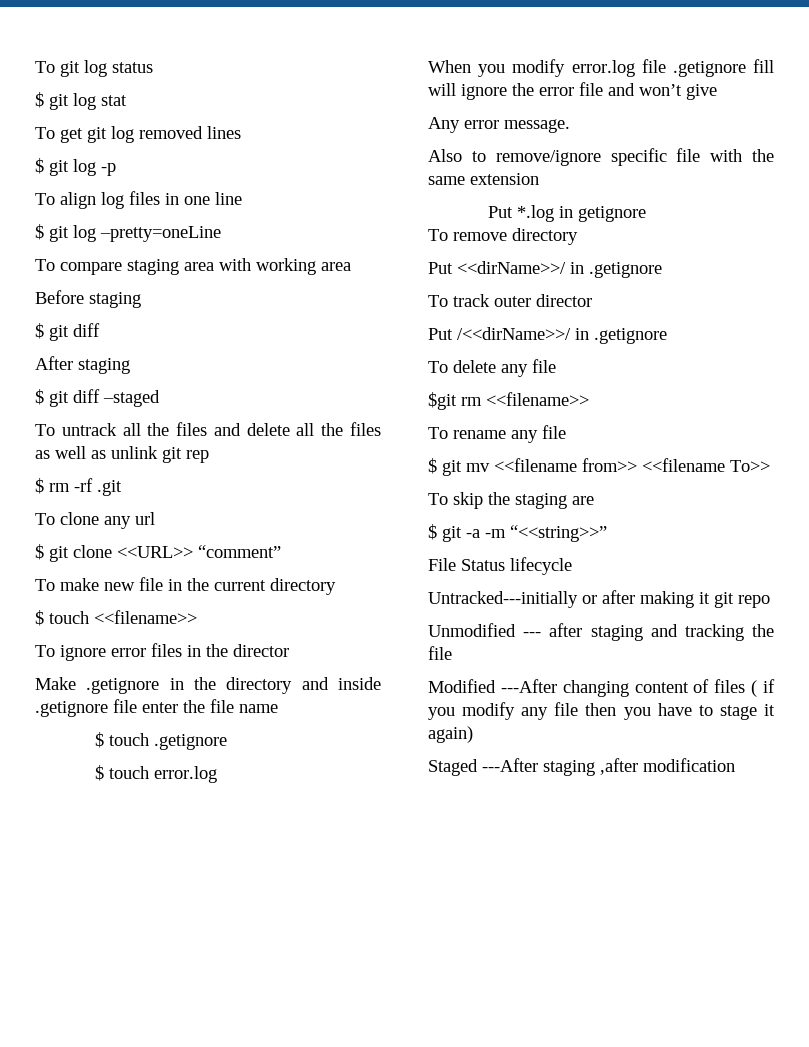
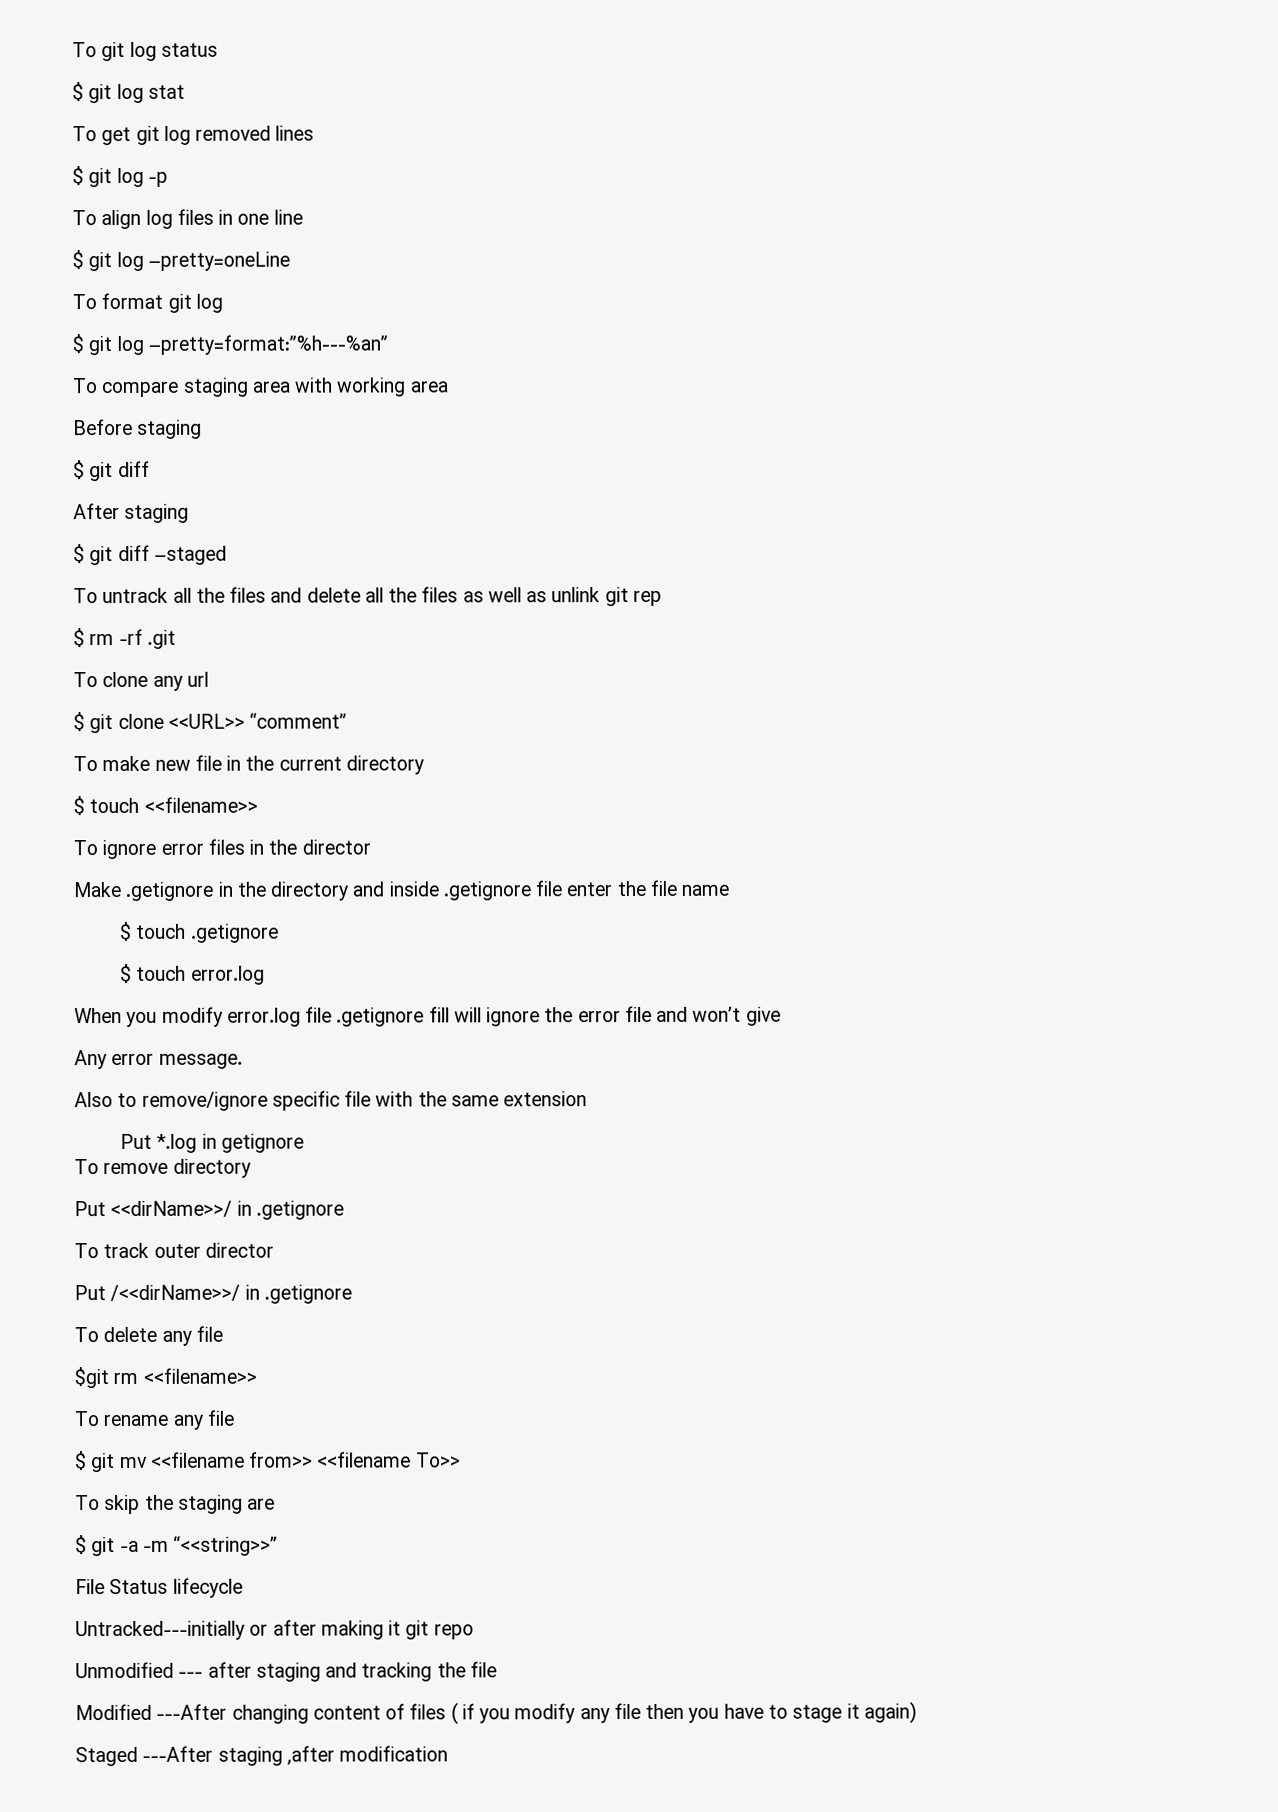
(221, 234) none -> [72,292,223,313] [72,334,388,356] // To format git log // $ git log –pretty=format:”%h---%an”

